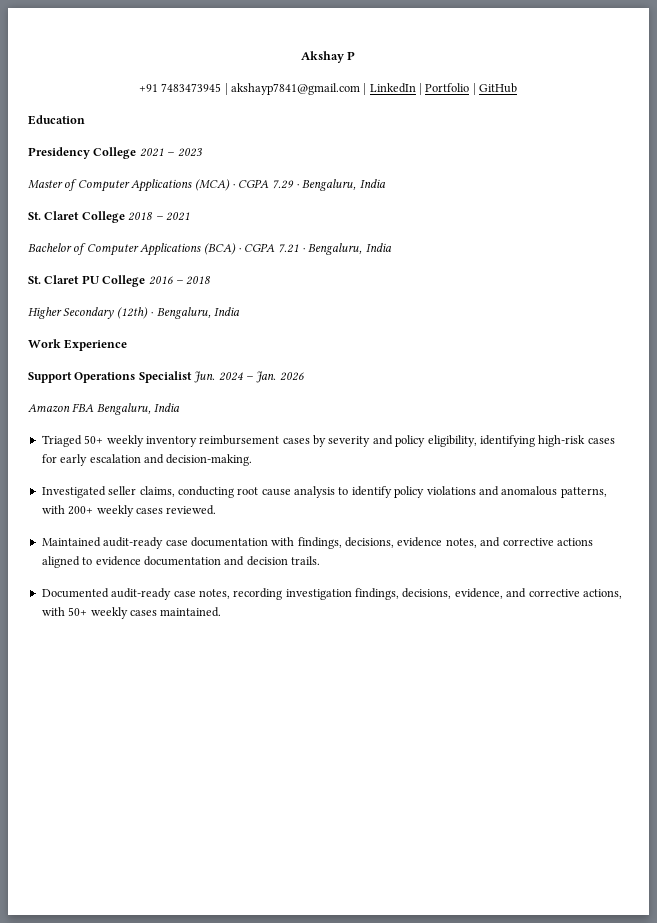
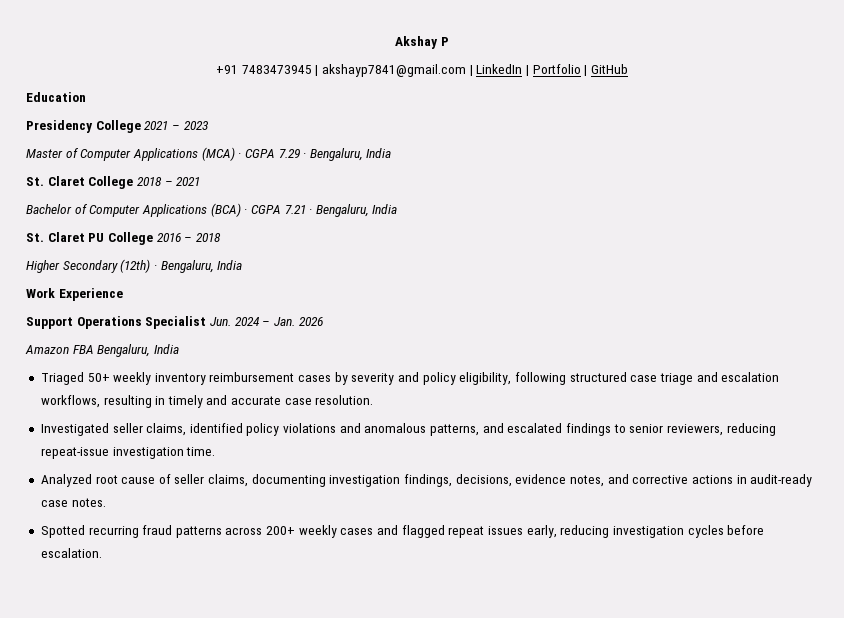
[479,435,615,447] [41,454,253,466] [41,486,392,498] identifying high-risk cases for early escalation and decision-making. // Investigated seller claims, conducting root cause analysis to identify -> [514,372,780,385] [40,395,374,408] [40,423,243,436] following structured case triage and escalation workflows, resulting in timely and accurate case resolution. // Investigated seller claims, identified
[41,505,217,517] [41,537,295,549] with 200+ weekly cases reviewed. // Maintained audit-ready case documentation with -> [482,423,776,436] [40,447,216,459] [40,474,401,487] and escalated findings to senior reviewers, reducing repeat-issue investigation time. // Analyzed root cause of seller claims, documenting investigation
[41,556,320,568] [41,588,622,600] [41,607,222,619] aligned to evidence documentation and decision trails. // Documented audit-ready case notes, recording investigation findings, decisions, evidence, and corrective actions, with 50+ weekly cases maintained. -> [736,474,813,487] [40,498,106,507] [40,525,765,538] [40,548,102,558] in audit-ready case notes. // Spotted recurring fraud patterns across 200+ weekly cases and flagged repeat issues early, reducing investigation cycles before escalation.

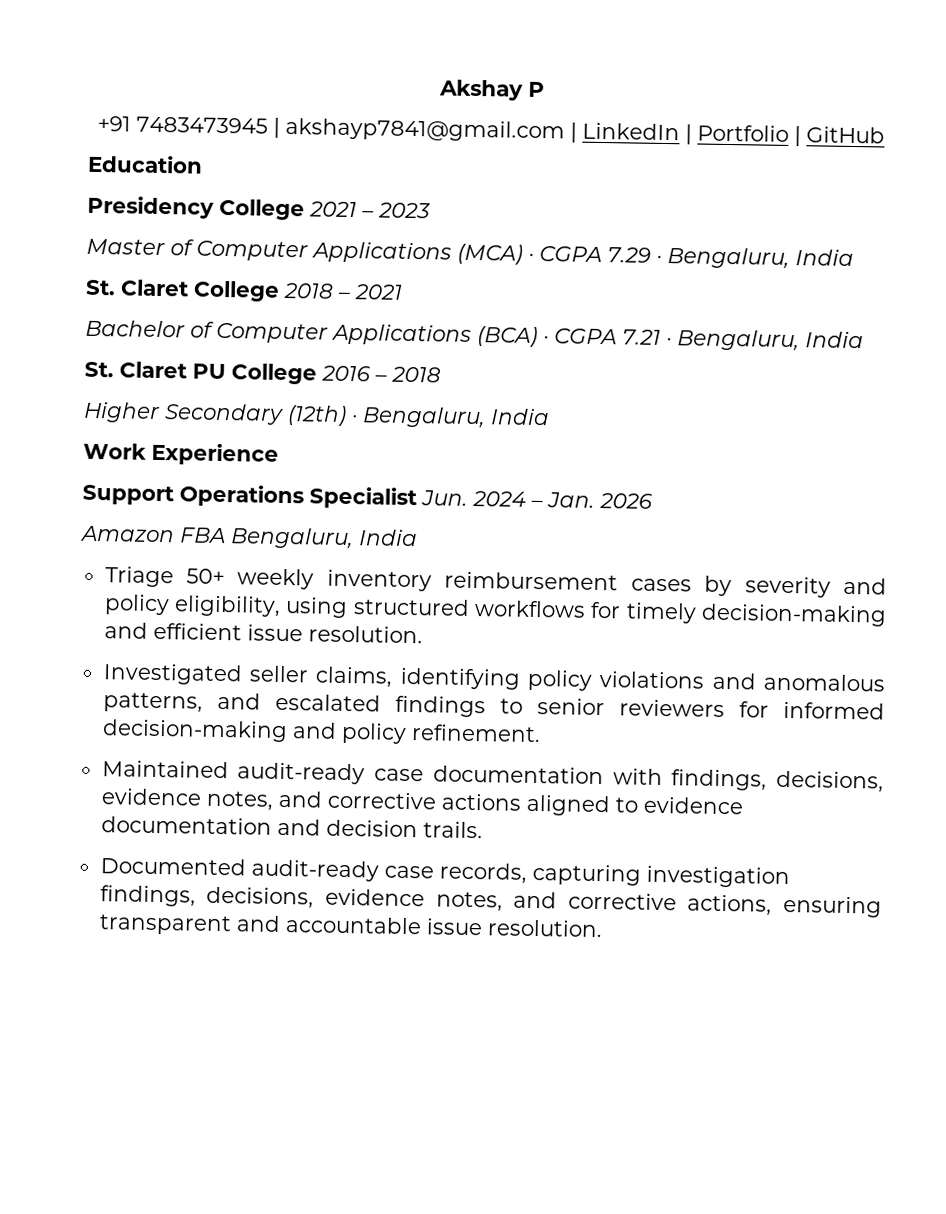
[40,372,84,385] Triaged -> [104,566,174,588] Triage
[514,372,780,385] [40,395,312,408] following structured case triage and escalation workflows, resulting in timely and accurate case -> [285,597,887,627] [103,622,303,642] using structured workflows for timely decision-making and efficient issue
[189,423,243,433] identified -> [399,667,521,690] identifying
[666,423,776,436] [40,447,216,459] [40,474,326,487] reviewers, reducing repeat-issue investigation time. // Analyzed root cause of seller claims, documenting -> [618,699,886,720] [101,719,541,744] [101,760,885,793] [100,788,743,817] [100,816,483,839] [99,857,641,886] reviewers for informed decision-making and policy refinement. // Maintained audit-ready case documentation with findings, decisions, evidence notes, and corrective actions aligned to evidence documentation and decision trails. // Documented audit-ready case records, capturing
[691,474,813,487] [40,498,106,507] [40,525,765,538] [40,548,102,558] actions in audit-ready case notes. // Spotted recurring fraud patterns across 200+ weekly cases and flagged repeat issues early, reducing investigation cycles before escalation. -> [687,894,882,918] [98,914,603,938] actions, ensuring transparent and accountable issue resolution.

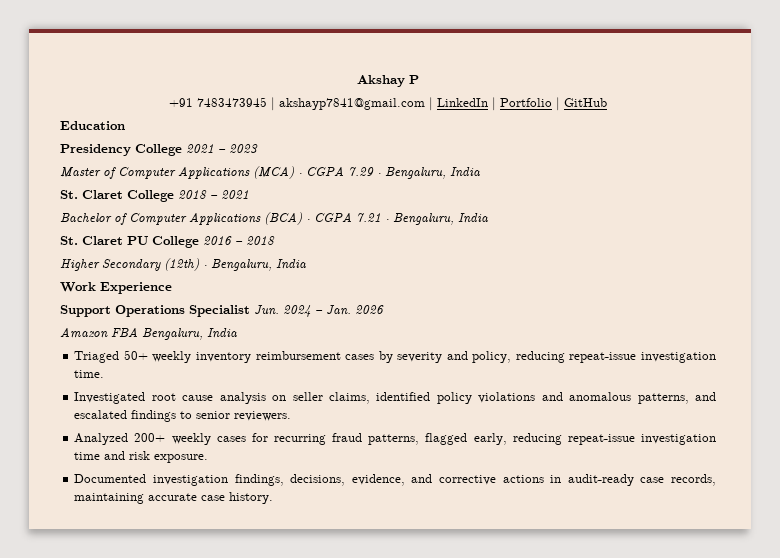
[104,566,174,588] Triage -> [74,351,120,363] Triaged
[103,594,887,627] [103,622,423,644] [102,663,243,686] policy eligibility, using structured workflows for timely decision-making and efficient issue resolution. // Investigated -> [472,351,716,363] [74,370,105,378] [74,392,287,404] policy, reducing repeat-issue investigation time. // Investigated root cause analysis on
[399,667,521,690] identifying -> [376,392,431,401] identified
[618,699,886,720] [101,719,541,744] [101,760,885,793] [100,788,743,817] [100,816,483,839] [99,857,790,889] [99,885,882,918] [98,914,603,938] reviewers for informed decision-making and policy refinement. // Maintained audit-ready case documentation with findings, decisions, evidence notes, and corrective actions aligned to evidence documentation and decision trails. // Documented audit-ready case records, capturing investigation findings, decisions, evidence notes, and corrective actions, ensuring transparent and accountable issue resolution. -> [234,411,292,421] [74,433,716,445] [74,451,209,463] [74,474,717,486] [74,492,274,504] reviewers. // Analyzed 200+ weekly cases for recurring fraud patterns, flagged early, reducing repeat-issue investigation time and risk exposure. // Documented investigation findings, decisions, evidence, and corrective actions in audit-ready case records, maintaining accurate case history.

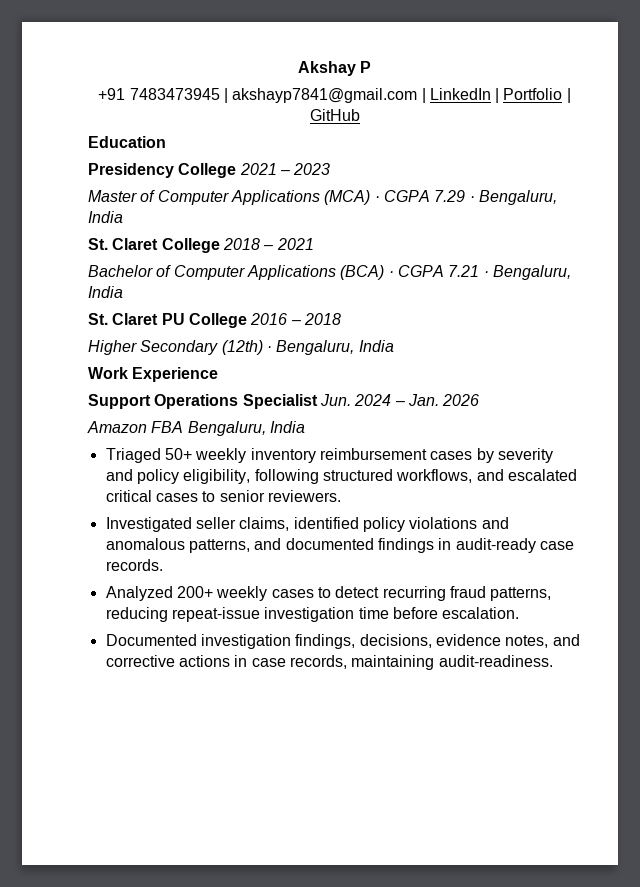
[472,351,716,363] [74,370,105,378] [74,392,287,404] policy, reducing repeat-issue investigation time. // Investigated root cause analysis on -> [136,469,577,484] [105,490,341,502] [105,517,192,532] policy eligibility, following structured workflows, and escalated critical cases to senior reviewers. // Investigated
[74,410,292,422] escalated findings to senior reviewers. -> [285,538,574,553] [105,559,163,571] documented findings in audit-ready case records.
[251,433,268,442] for -> [317,586,380,598] to detect
[425,433,507,445] flagged early, -> (552, 594) none
[104,451,209,463] and risk exposure. -> [392,607,520,619] before escalation.
[351,474,405,486] evidence, -> [435,634,549,648] evidence notes,
[567,474,634,486] audit-ready -> (248, 661) none
[148,492,274,504] accurate case history. -> [438,655,553,667] audit-readiness.

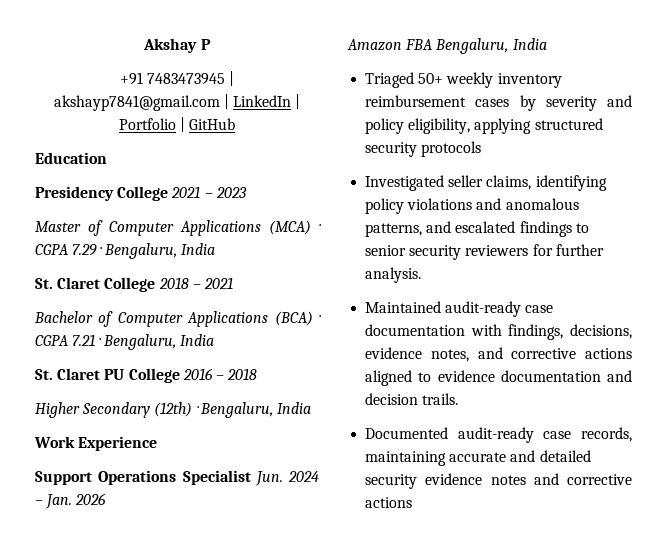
[254,469,577,484] [105,490,341,502] following structured workflows, and escalated critical cases to senior reviewers. -> [474,118,603,134] [365,141,482,157] applying structured security protocols
[293,517,359,529] identified -> [535,175,607,191] identifying
[285,538,574,553] [105,559,163,571] [105,586,552,601] [105,607,520,622] [105,634,291,649] documented findings in audit-ready case records. // Analyzed 200+ weekly cases to detect recurring fraud patterns, reducing repeat-issue investigation time before escalation. // Documented investigation -> [455,221,589,237] [365,244,604,260] [365,267,422,283] [365,301,554,317] [365,324,502,336] escalated findings to senior security reviewers for further analysis. // Maintained audit-ready case documentation with
[234,655,553,670] in case records, maintaining audit-readiness. -> [365,370,632,386] [365,393,459,405] [365,427,632,443] [365,450,591,466] [365,473,632,489] [365,497,413,508] aligned to evidence documentation and decision trails. // Documented audit-ready case records, maintaining accurate and detailed security evidence notes and corrective actions

